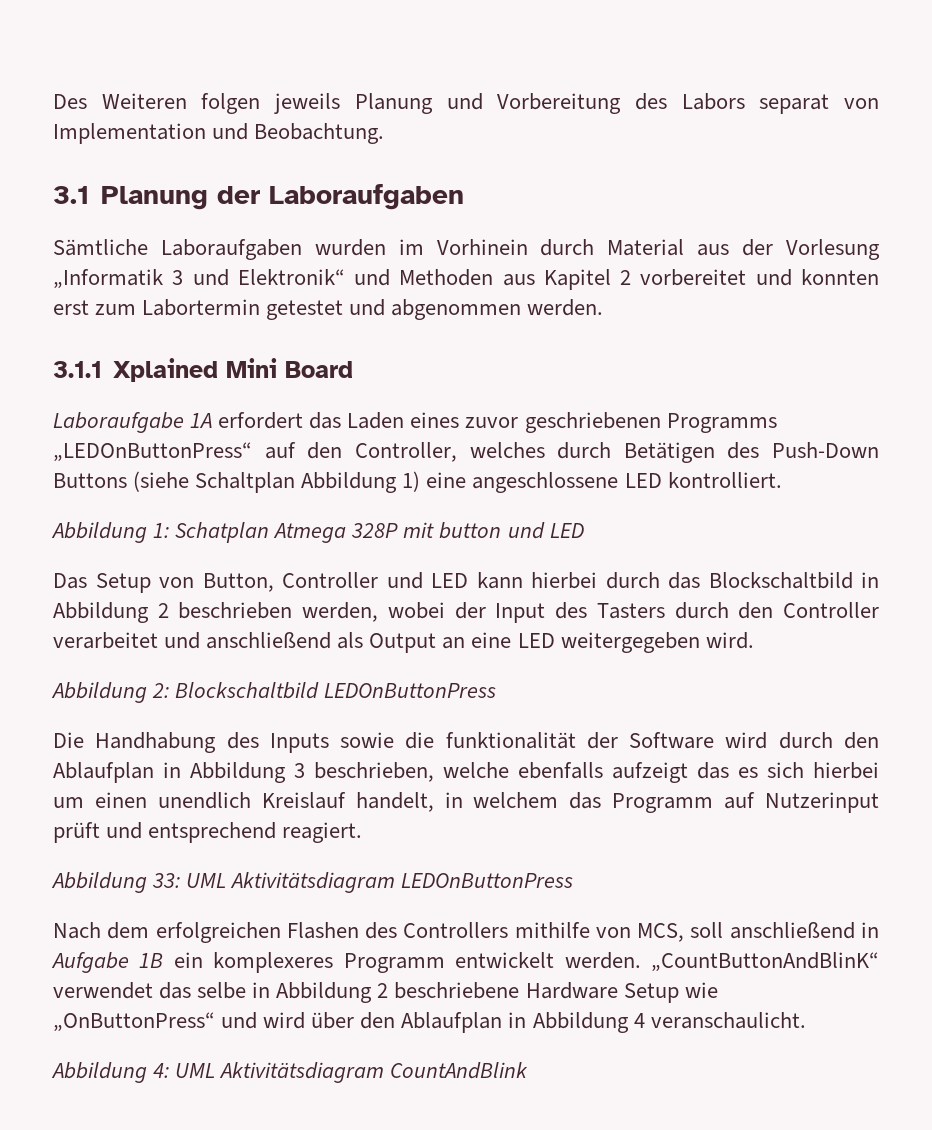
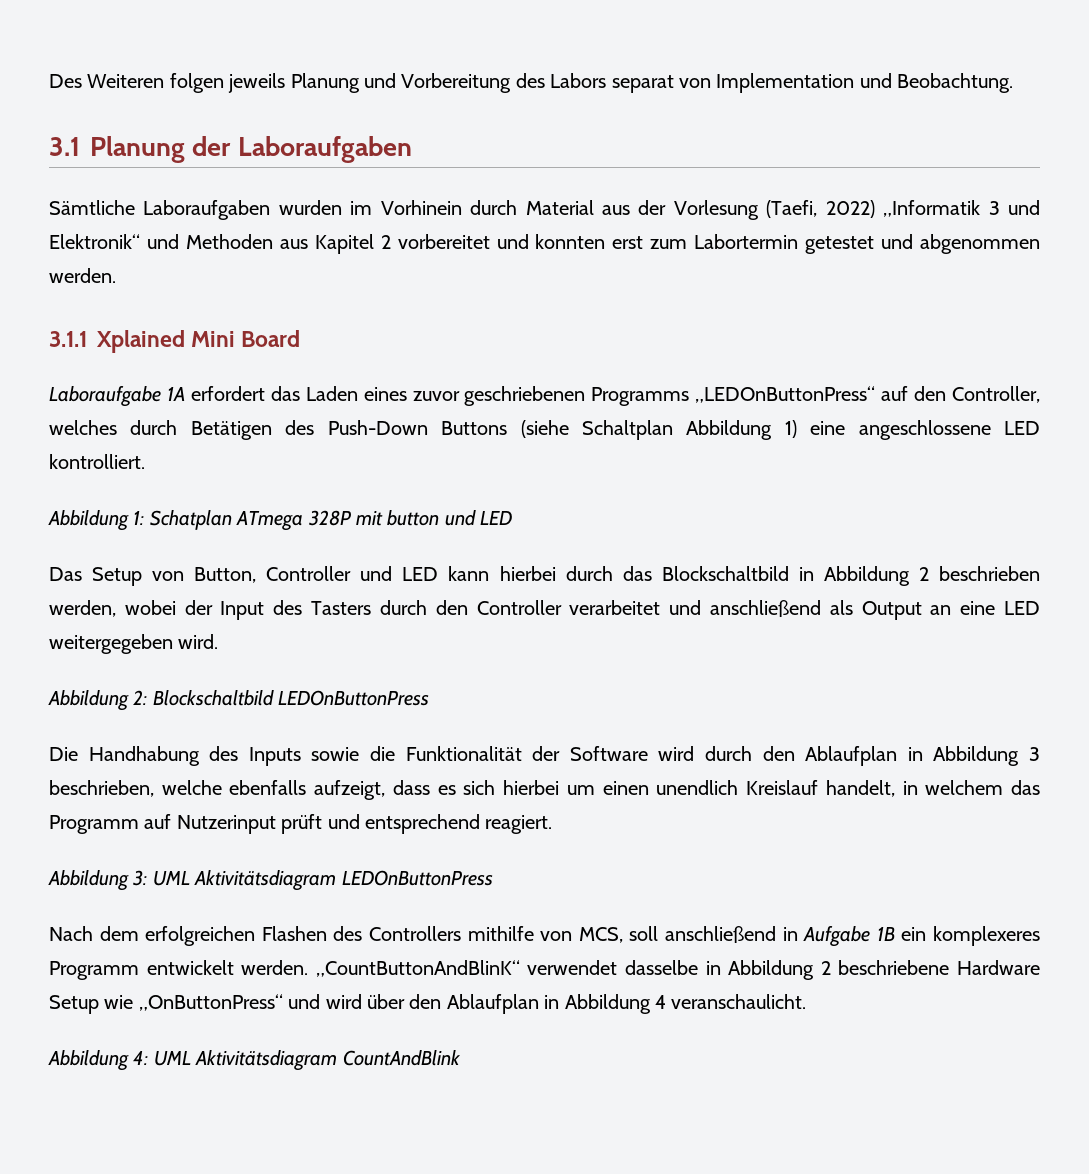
(881, 249) none -> [766,200,875,218] (Taefi, 2022)
[273,523,347,543] Atmega -> [236,511,304,531] ATmega
[445,732,576,749] funktionalität -> [405,746,522,761] Funktionalität
[612,762,729,783] aufzeigt das -> [314,780,430,800] aufzeigt, dass
[152,873,181,888] 33: -> [132,870,148,886] 3:
[159,982,247,999] das selbe -> [625,960,699,975] dasselbe

